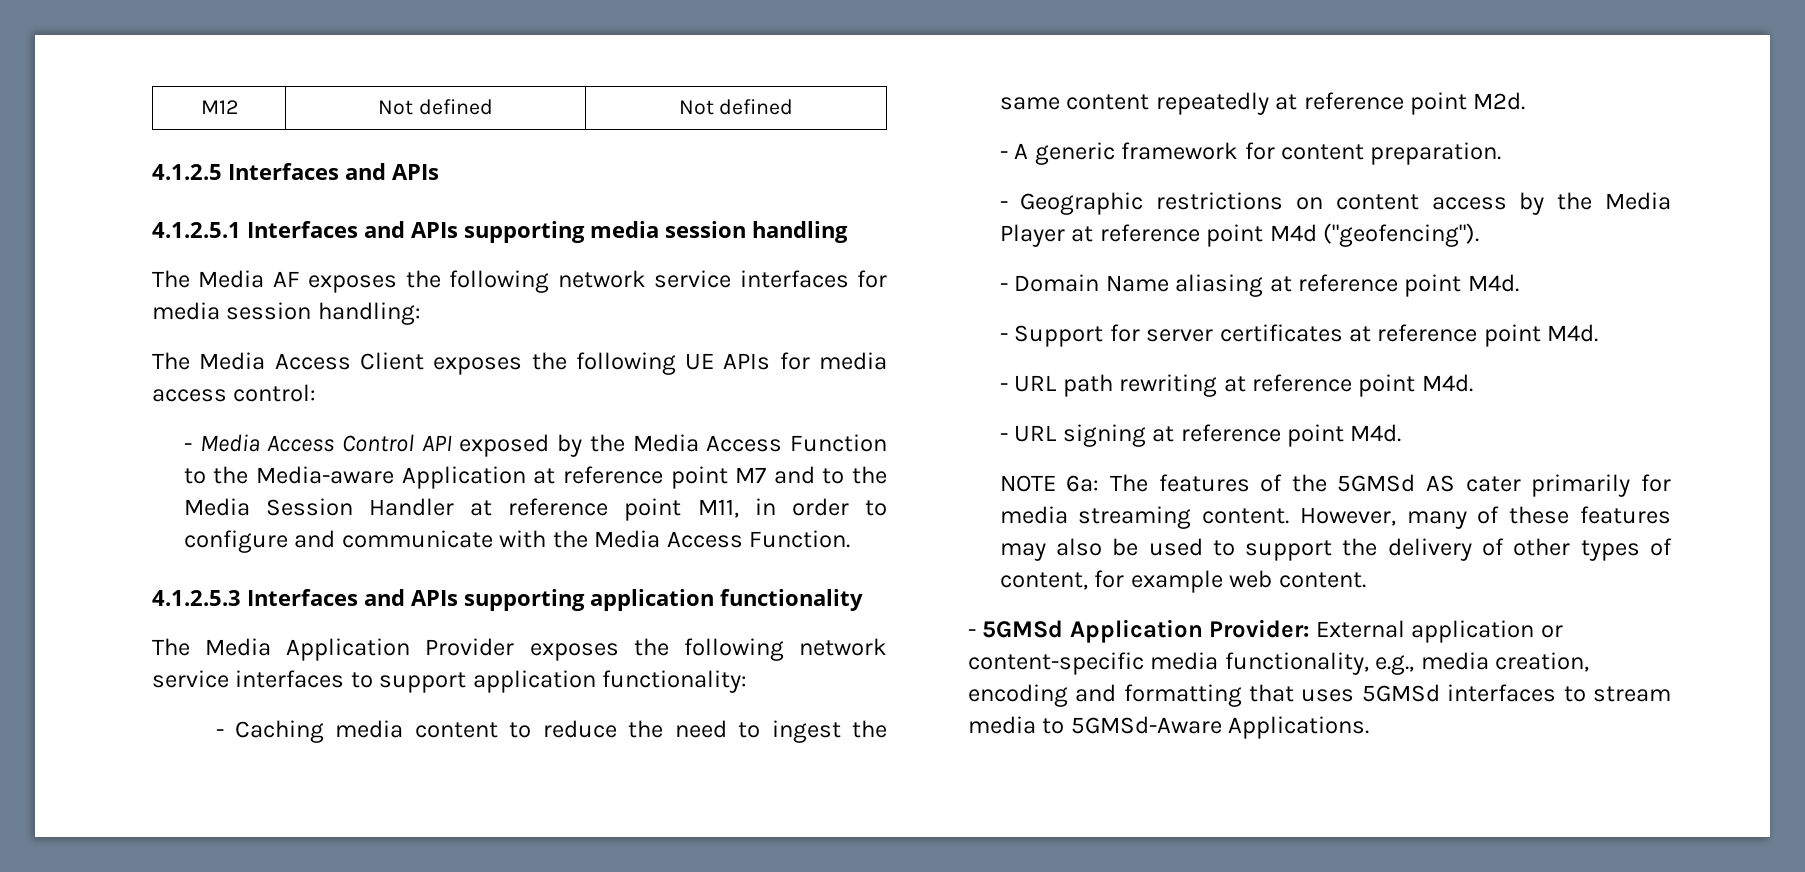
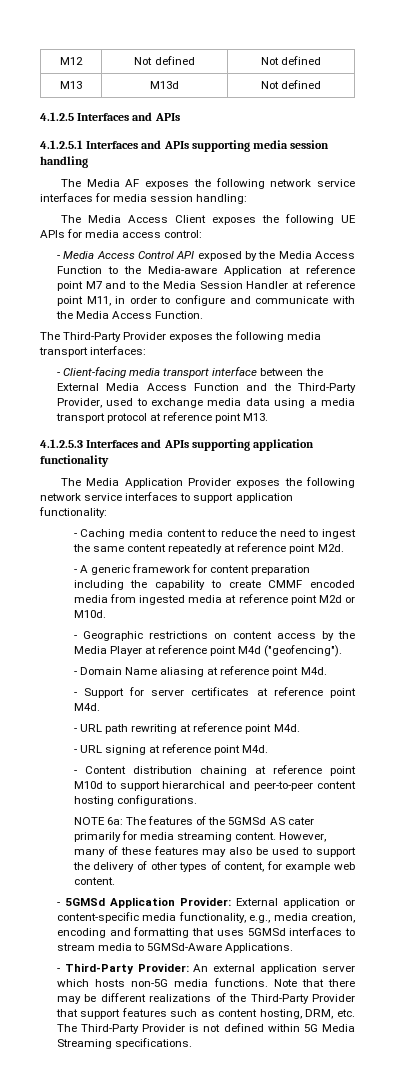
(794, 107) none -> [60,81,82,89] [150,81,179,89] [260,80,322,89] // M13 | M13d | Not defined
(851, 539) none -> [40,331,321,342] [39,346,147,357] [56,367,323,378] [56,383,356,393] [56,398,355,408] [55,412,269,423] // The Third-Party Provider exposes the following media transport interfaces: // - Client-facing media transport interface between the External Media Access Function and the Third-Party Provider, used to exchange media data using a media transport protocol at reference point M13.
[1370,142,1502,165] preparation. -> [251,565,311,575] [73,580,355,590] [73,594,355,605] [73,610,106,618] preparation including the capability to create CMMF encoded media from ingested media at reference point M2d or M10d.
(1402, 433) none -> [73,765,356,776] [73,781,356,791] [73,795,197,806] // - Content distribution chaining at reference point M10d to support hierarchical and peer-to-peer content hosting configurations.
(1370, 727) none -> [56,963,356,974] [56,978,355,987] [56,993,355,1004] [55,1008,355,1019] [56,1023,355,1034] [56,1038,192,1049] // - Third-Party Provider: An external application server which hosts non-5G media functions. Note that there may be different realizations of the Third-Party Provider that support features such as content hosting, DRM, etc. The Third-Party Provider is not defined within 5G Media Streaming specifications.

